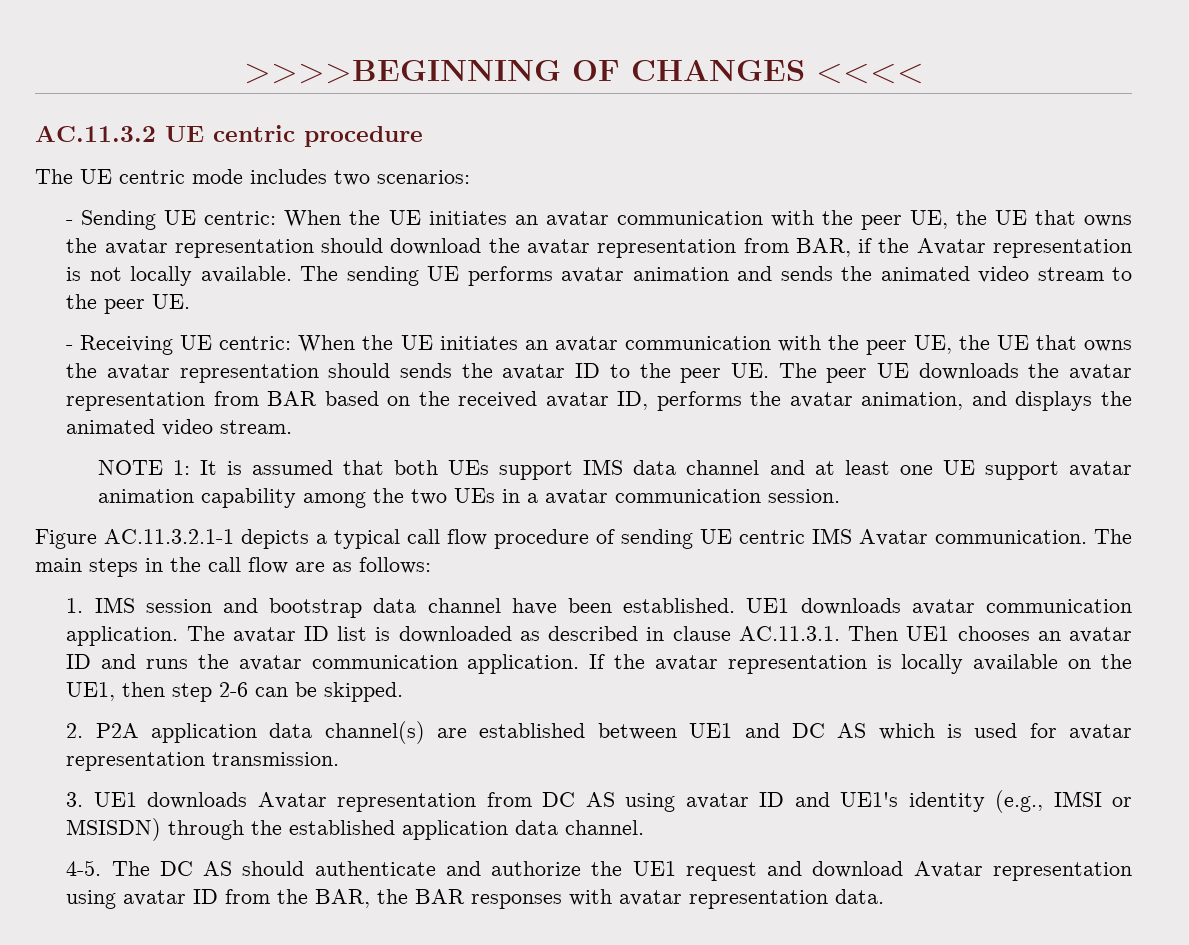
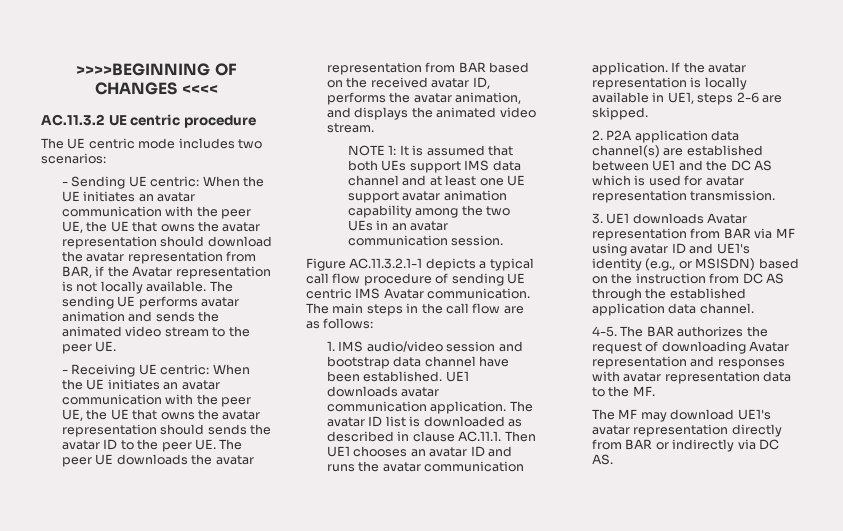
[526,493,538,503] a -> [391,223,407,231] an
(135, 605) none -> [366,341,443,352] audio/video
[738,626,840,641] AC.11.3.1. -> [458,431,502,442] AC.11.1.
[1068,654,1132,669] [66,682,318,702] on the UE1, then step 2-6 can be -> [652,92,782,105] in UE1, steps 2-6 are
(780, 730) none -> [706,160,728,171] the
[542,792,615,807] DC AS -> [723,228,795,239] BAR via MF
[1053,791,1102,807] IMSI -> (676, 264) none
(162, 829) none -> [758,258,799,269] [592,273,784,284] based on the instruction from DC AS
[159,861,1132,881] [66,889,885,909] DC AS should authenticate and authorize the UE1 request and download Avatar representation using avatar ID from the BAR, the BAR responses with avatar representation data. -> [646,326,768,337] [592,341,790,354] [592,356,785,369] [592,371,792,384] [592,386,655,397] [592,409,771,422] [592,424,782,437] [592,439,779,452] [592,454,614,465] BAR authorizes the request of downloading Avatar representation and responses with avatar representation data to the MF. // The MF may download UE1's avatar representation directly from BAR or indirectly via DC AS.

